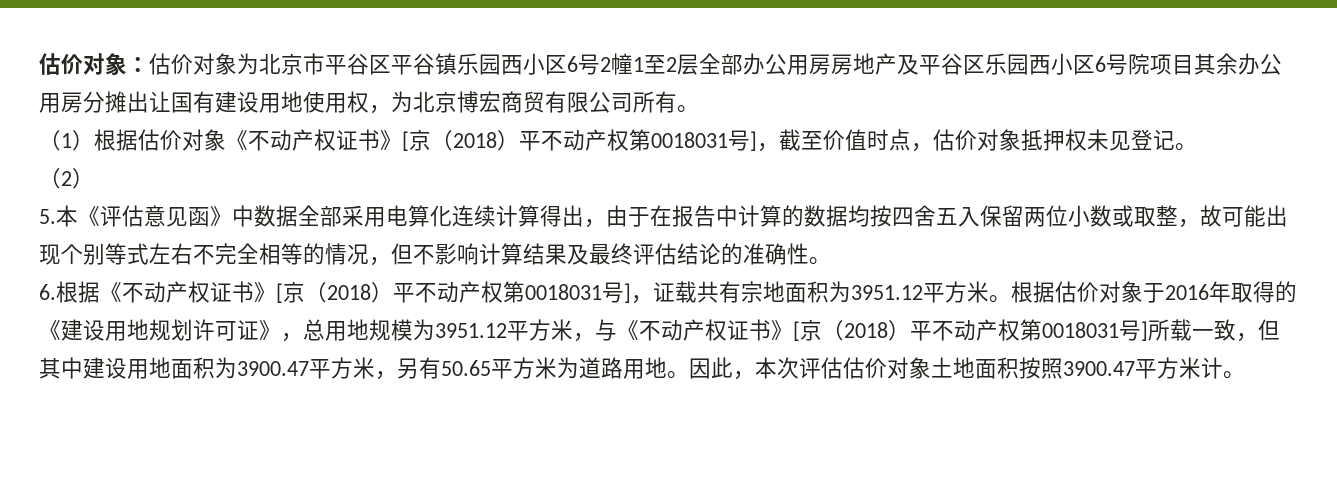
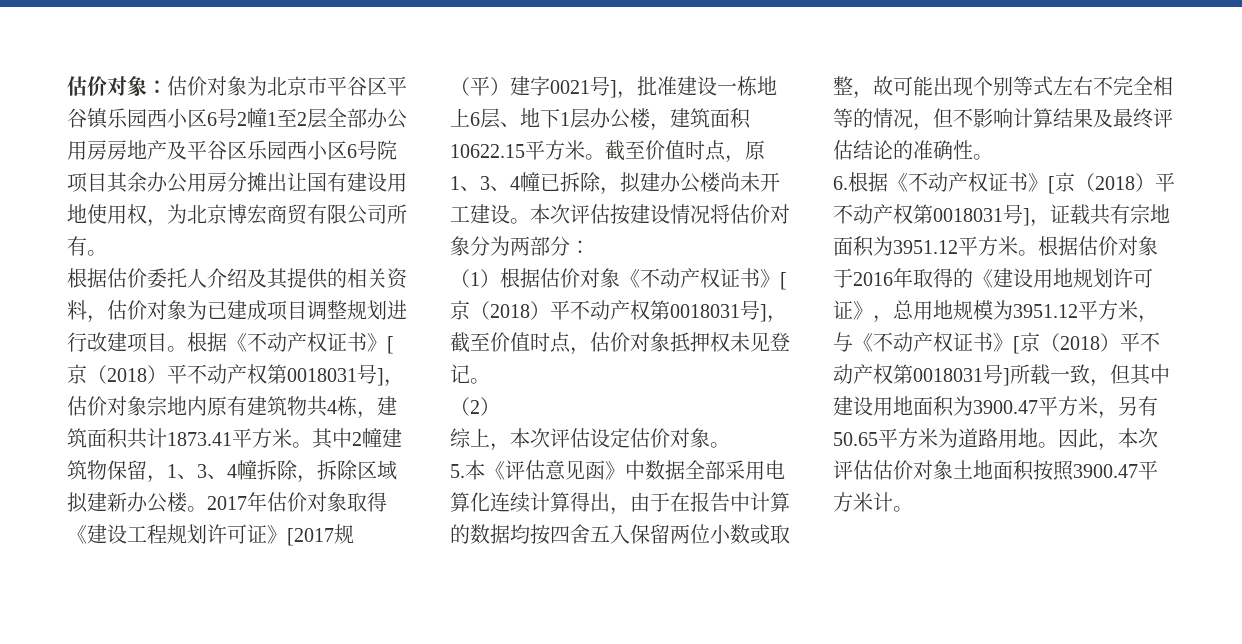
(699, 109) none -> [67,268,408,289] [67,300,407,323] [67,332,394,354] [67,364,404,387] [67,396,397,419] [67,428,402,449] [67,460,397,483] [67,492,387,513] [67,524,354,546] [450,76,777,99] [450,108,751,131] [450,140,765,163] [450,172,780,195] [450,204,790,225] [450,236,590,256] // 根据估价委托人介绍及其提供的相关资料，估价对象为已建成项目调整规划进行改建项目。根据《不动产权证书》[京（2018）平不动产权第0018031号]，估价对象宗地内原有建筑物共4栋，建筑面积共计1873.41平方米。其中2幢建筑物保留，1、3、4幢拆除，拆除区域拟建新办公楼。2017年估价对象取得《建设工程规划许可证》[2017规（平）建字0021号]，批准建设一栋地上6层、地下1层办公楼，建筑面积10622.15平方米。截至价值时点，原1、3、4幢已拆除，拟建办公楼尚未开工建设。本次评估按建设情况将估价对象分为两部分：
(94, 178) none -> [450,428,730,451] // 综上，本次评估设定估价对象。

